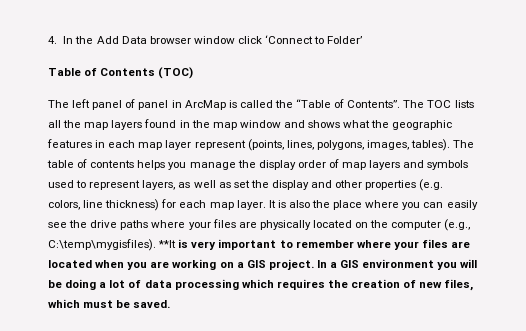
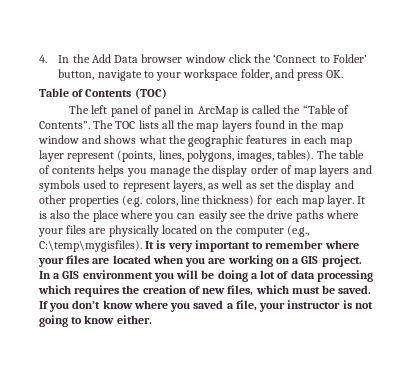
(263, 40) none -> [254,54,272,63] the
(363, 40) none -> [58,69,344,81] button, navigate to your workspace folder, and press OK.
[158,240,177,248] **It -> [145,241,155,249] It
(171, 304) none -> [39,300,373,312] [39,315,152,327] If you don’t know where you saved a file, your instructor is not going to know either.

